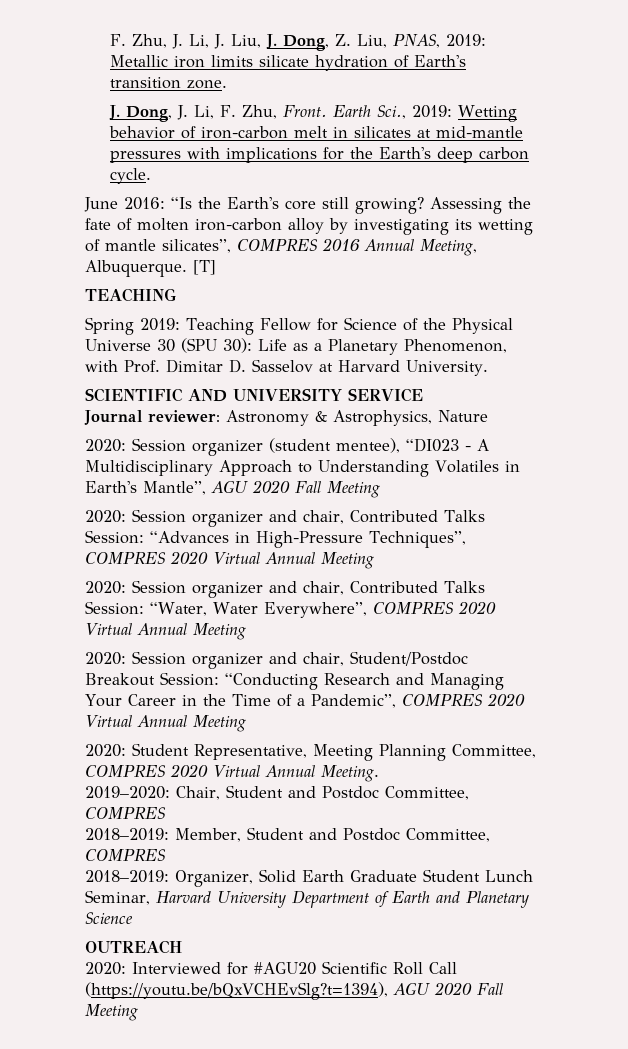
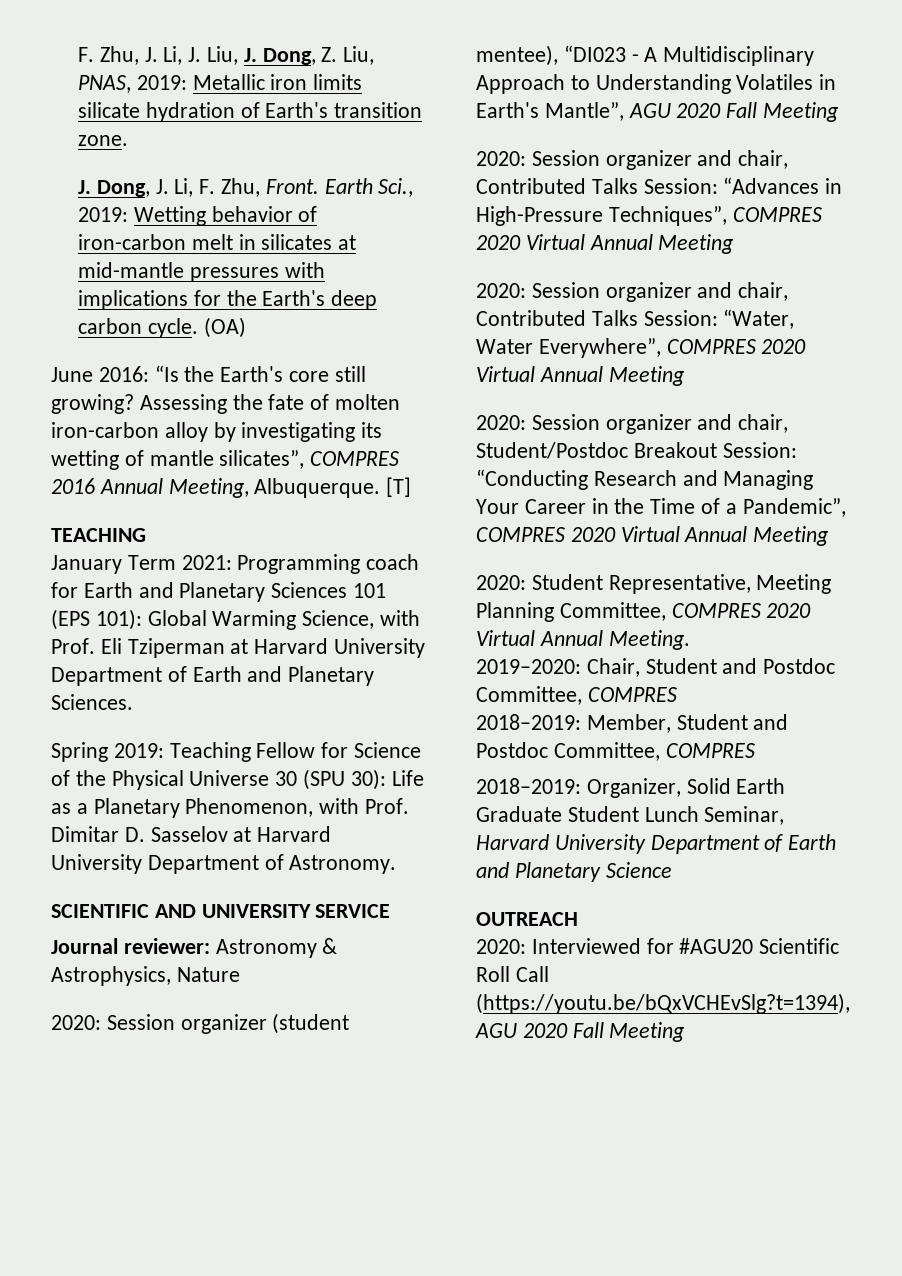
(151, 176) none -> [203,317,246,338] (OA)
(176, 295) none -> [51,554,420,574] [51,582,387,602] [51,609,421,630] [51,638,426,658] [51,666,375,686] [51,694,133,710] // January Term 2021: Programming coach for Earth and Planetary Sciences 101 (EPS 101): Global Warming Science, with Prof. Eli Tziperman at Harvard University Department of Earth and Planetary Sciences.
[406,360,488,376] University. -> [51,854,397,874] University Department of Astronomy.

